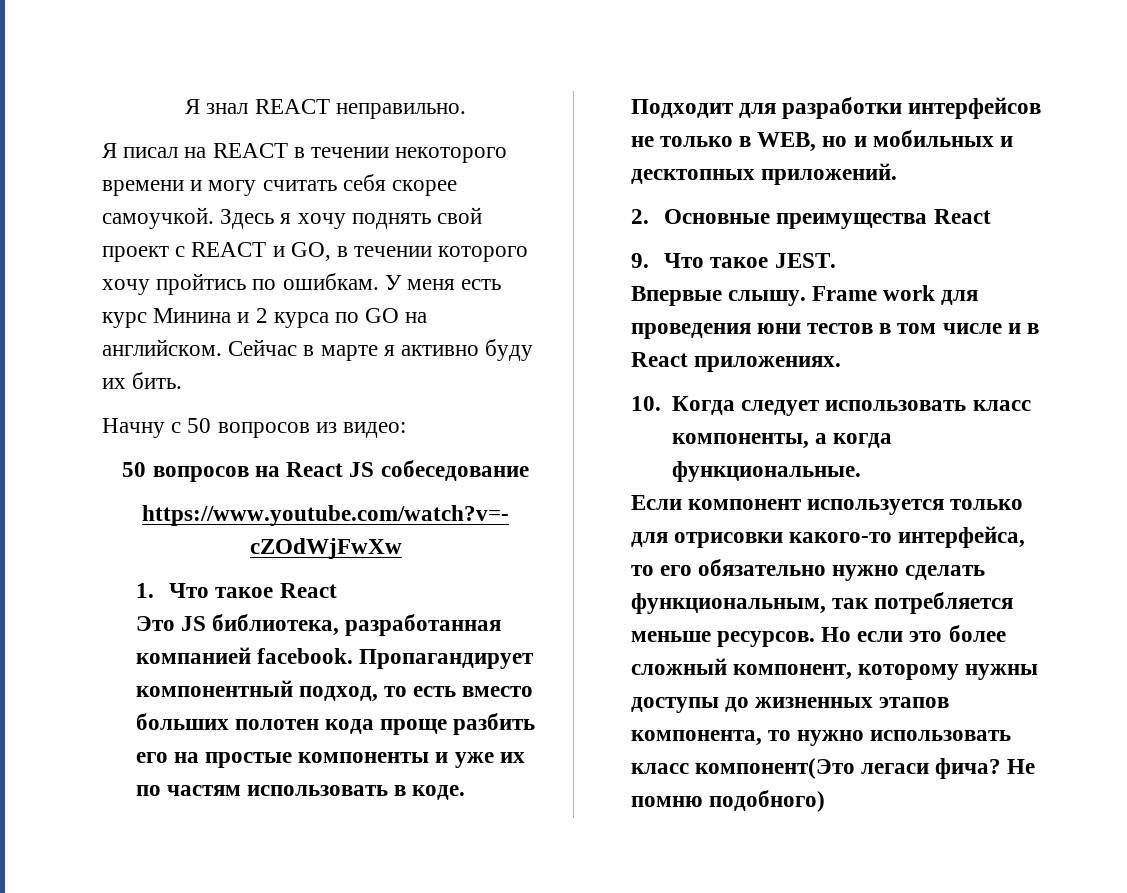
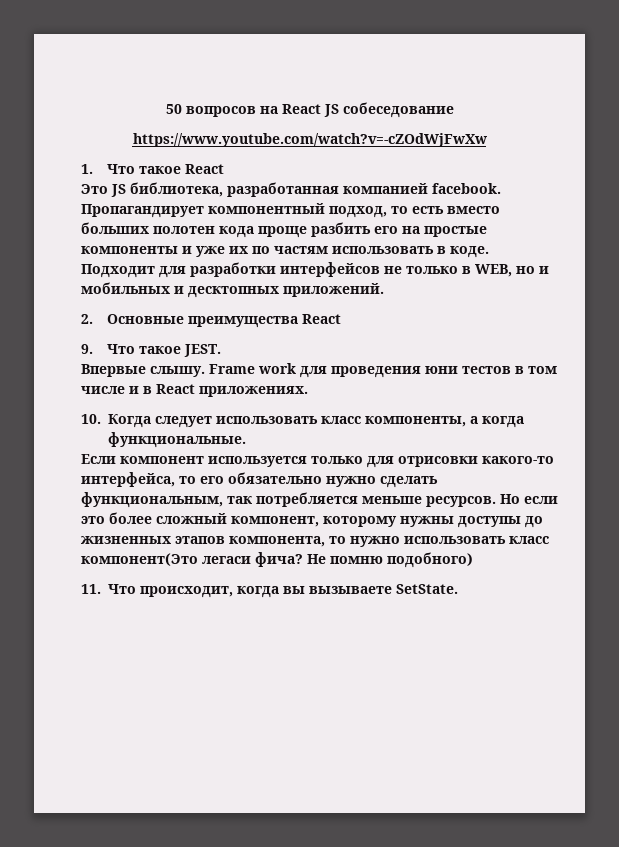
[185,99,466,119] [102,143,508,163] [102,174,458,196] [102,207,483,229] [102,242,529,262] [102,273,502,295] [102,308,428,328] [102,339,534,361] [102,372,183,389] [102,418,407,438] Я знал REACT неправильно. // Я писал на REACT в течении некоторого времени и могу считать себя скорее самоучкой. Здесь я хочу поднять свой проект с REACT и GO, в течении которого хочу пройтись по ошибкам. У меня есть курс Минина и 2 курса по GO на английском. Сейчас в марте я активно буду их бить. // Начну с 50 вопросов из видео: // -> (165, 109) none
(825, 801) none -> [81,584,459,598] // 11. Что происходит, когда вы вызываете SetState.

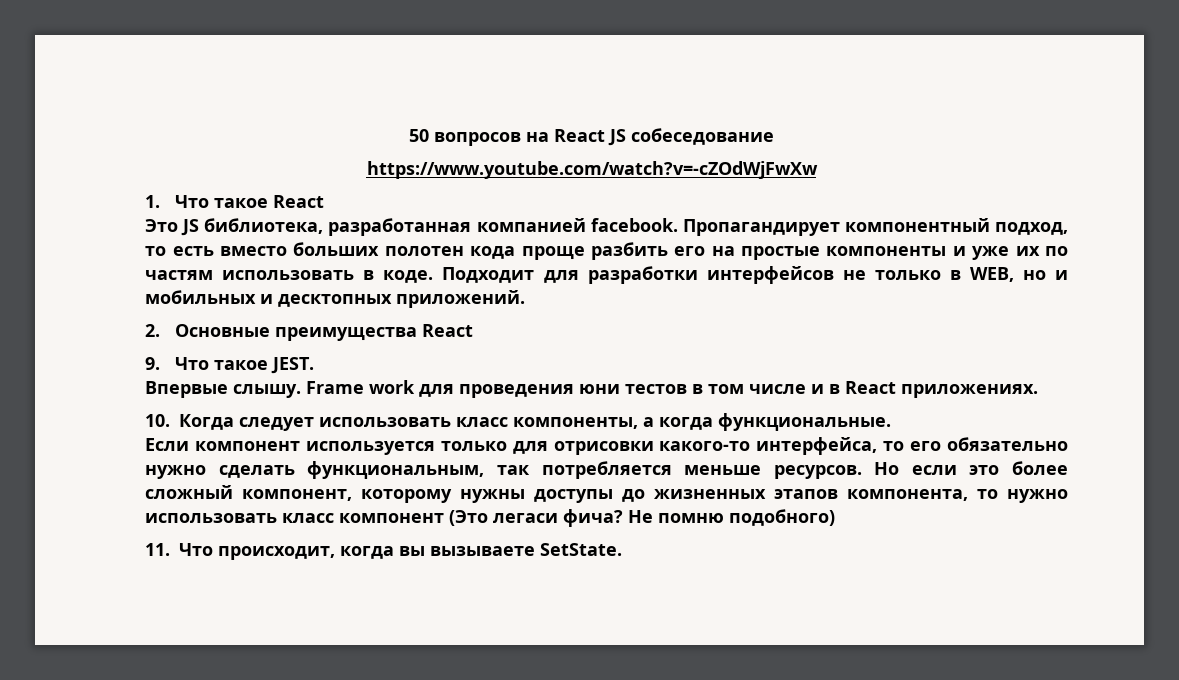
[81,553,199,566] компонент(Это -> [339,510,489,526] компонент (Это

